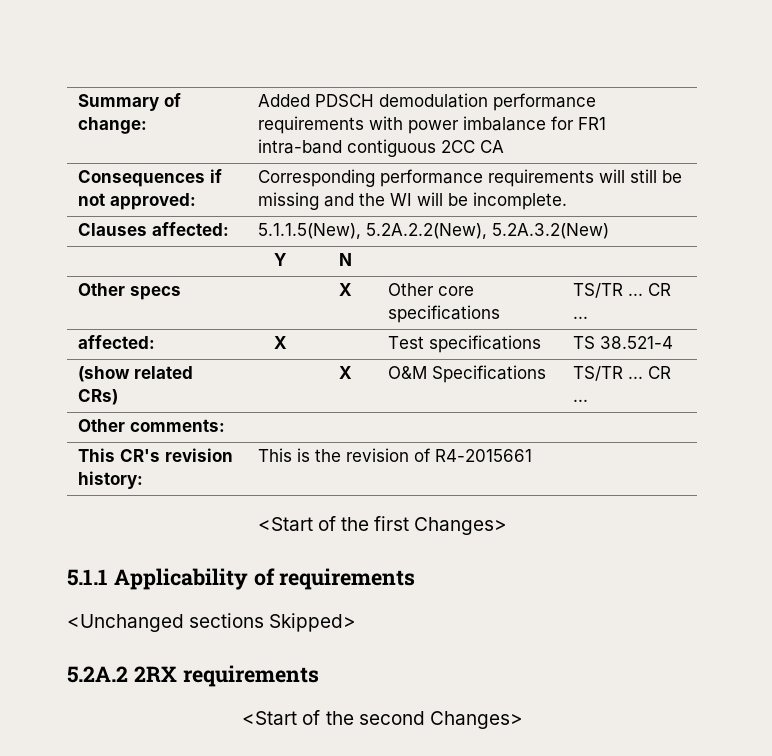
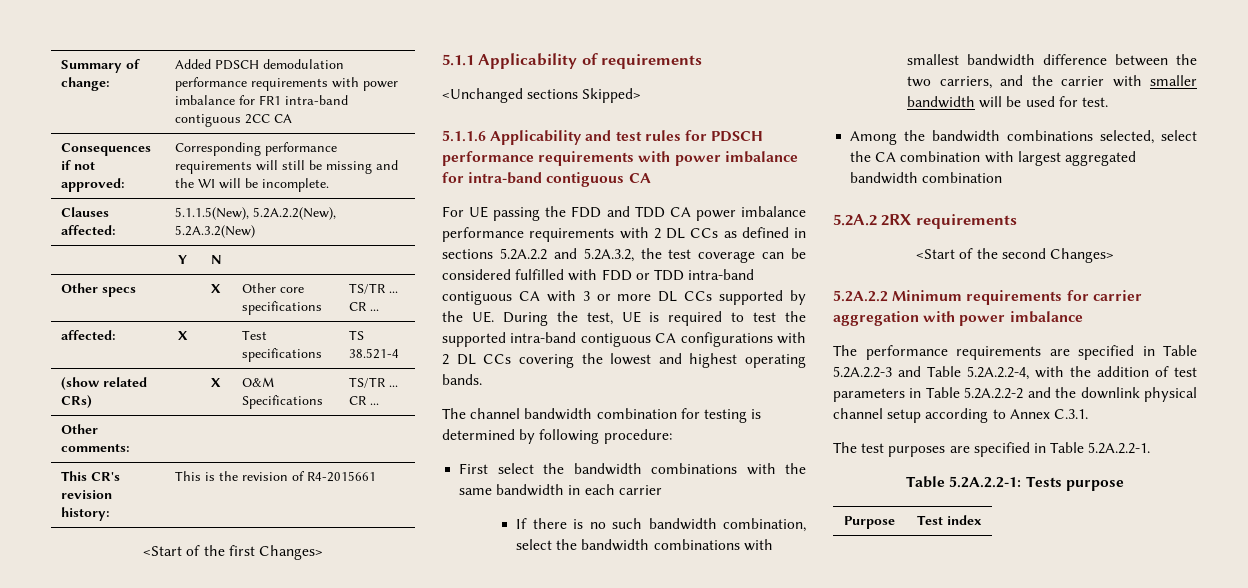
(357, 622) none -> [442,130,764,145] [442,151,798,166] [442,172,651,187] [442,206,806,221] [442,227,806,242] [442,248,806,263] [442,269,755,281] [442,290,806,305] [442,311,806,326] [442,332,806,347] [442,353,806,368] [442,374,482,385] [442,408,762,423] [442,429,672,444] [459,463,806,475] [459,484,662,496] [516,518,806,532] [516,539,773,551] [907,54,1197,66] [907,75,1197,89] [907,96,1109,108] [850,130,1197,145] [850,151,1136,166] [850,172,1003,184] // 5.1.1.6 Applicability and test rules for PDSCH performance requirements with power imbalance for intra-band contiguous CA // For UE passing the FDD and TDD CA power imbalance performance requirements with 2 DL CCs as defined in sections 5.2A.2.2 and 5.2A.3.2, the test coverage can be considered fulfilled with FDD or TDD intra-band contiguous CA with 3 or more DL CCs supported by the UE. During the test, UE is required to test the supported intra-band contiguous CA configurations with 2 DL CCs covering the lowest and highest operating bands. // The channel bandwidth combination for testing is determined by following procedure: // First select the bandwidth combinations with the same bandwidth in each carrier // If there is no such bandwidth combination, select the bandwidth combinations with smallest bandwidth difference between the two carriers, and the carrier with smaller bandwidth will be used for test. // Among the bandwidth combinations selected, select the CA combination with largest aggregated bandwidth combination
(523, 720) none -> [833,290,1142,305] [833,311,1083,326] [833,345,1197,360] [833,366,1197,380] [833,387,1197,402] [833,408,1088,423] [833,442,1151,457] [906,476,1124,491] [844,516,895,529] [916,515,982,525] // 5.2A.2.2 Minimum requirements for carrier aggregation with power imbalance // The performance requirements are specified in Table 5.2A.2.2-3 and Table 5.2A.2.2-4, with the addition of test parameters in Table 5.2A.2.2-2 and the downlink physical channel setup according to Annex C.3.1. // The test purposes are specified in Table 5.2A.2.2-1. // Table 5.2A.2.2-1: Tests purpose // Purpose | Test index

